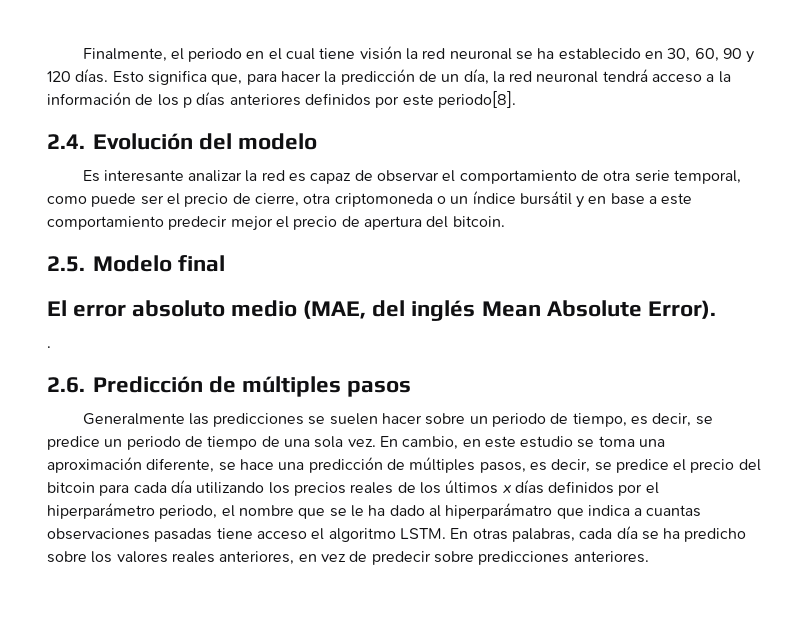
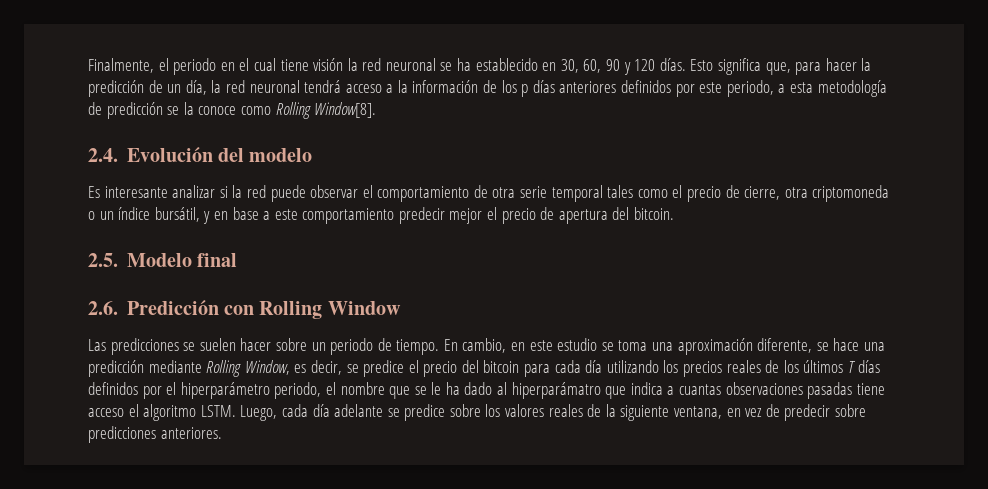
[437,91,516,108] periodo[8]. -> [726,80,887,97] [88,102,377,119] periodo, a esta metodología de predicción se la conoce como Rolling Window[8].
[245,170,373,184] la red es capaz de -> [219,185,306,202] si la red puede
[673,170,741,184] [47,193,164,207] temporal, como puede ser -> [551,185,668,202] temporal tales como
[519,191,572,205] bursátil -> [154,207,200,222] bursátil,
[47,300,716,321] [47,346,51,348] [47,376,412,397] [82,413,209,425] El error absoluto medio (MAE, del inglés Mean Absolute Error). // . // 2.6. Predicción de múltiples pasos // Generalmente las -> [88,300,401,319] [88,339,106,351] 2.6. Predicción con Rolling Window // Las
[572,413,713,427] [47,436,376,450] tiempo, es decir, se predice un periodo de tiempo de una sola vez. -> [396,339,440,355] tiempo.
[386,457,526,473] de múltiples pasos, -> [148,360,290,377] mediante Rolling Window,
[502,485,512,493] x -> [847,361,856,373] T
[450,526,747,542] [47,551,295,565] En otras palabras, cada día se ha predicho sobre los valores reales anteriores, -> [240,404,723,421] Luego, cada día adelante se predice sobre los valores reales de la siguiente ventana,

